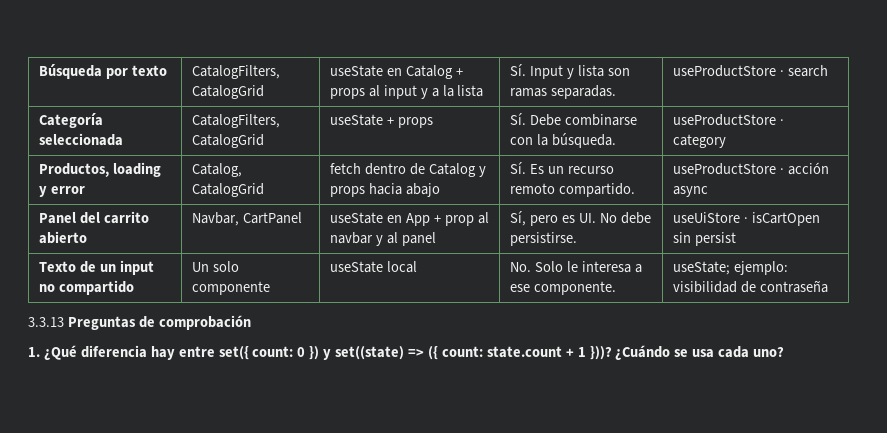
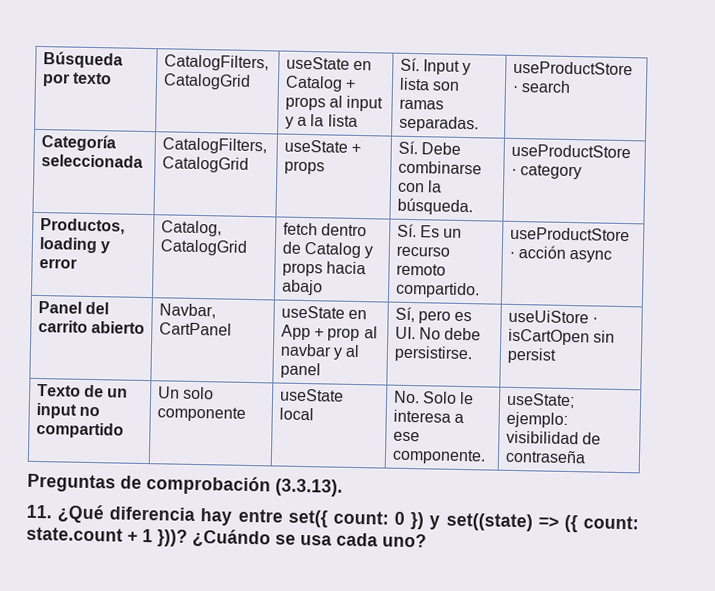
[28,317,64,327] 3.3.13 -> (586, 456) none
[28,347,40,357] // 1. -> [275,478,343,497] [26,504,52,519] (3.3.13). // 11.

